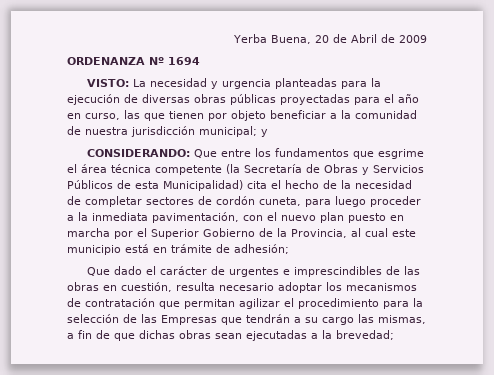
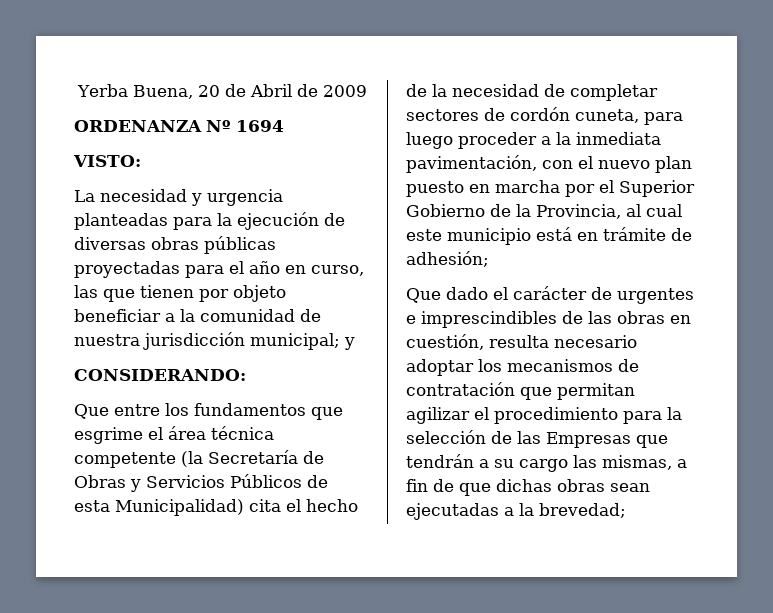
(130, 83) none -> (141, 161) //
(191, 153) none -> (246, 375) //

